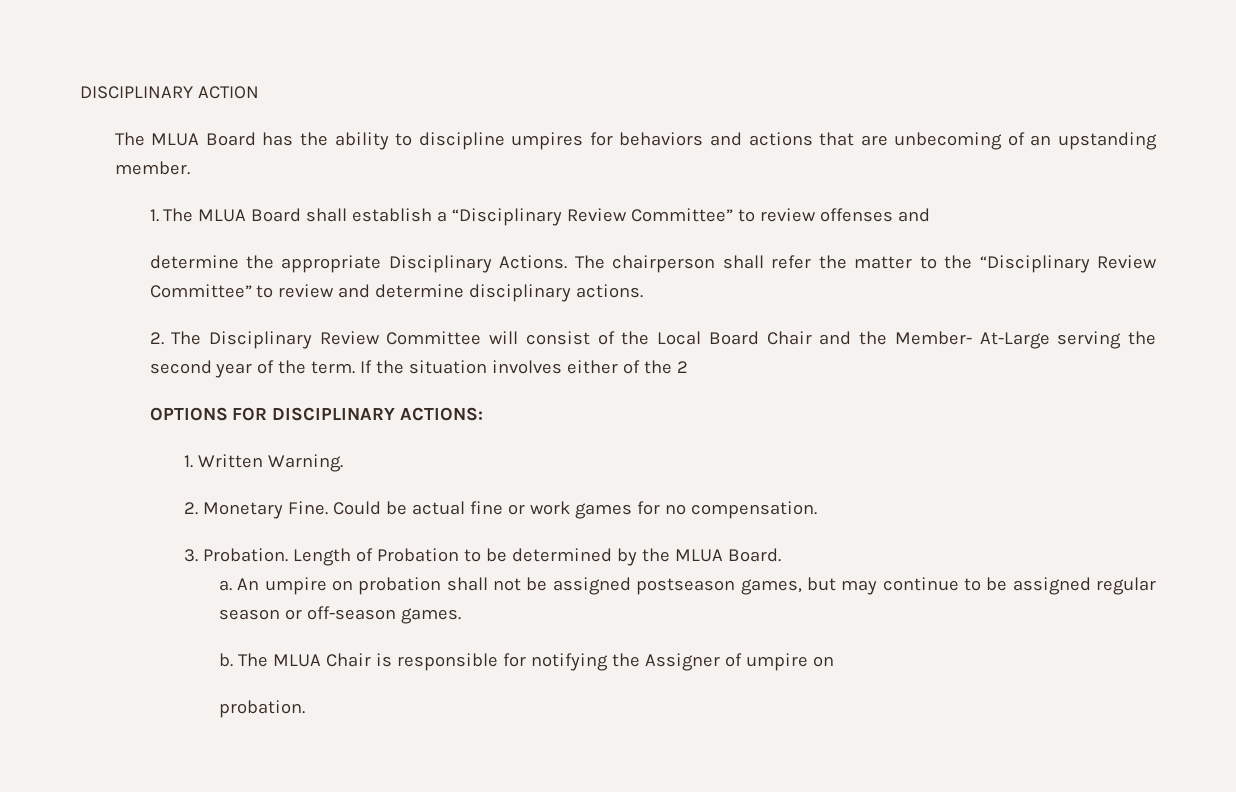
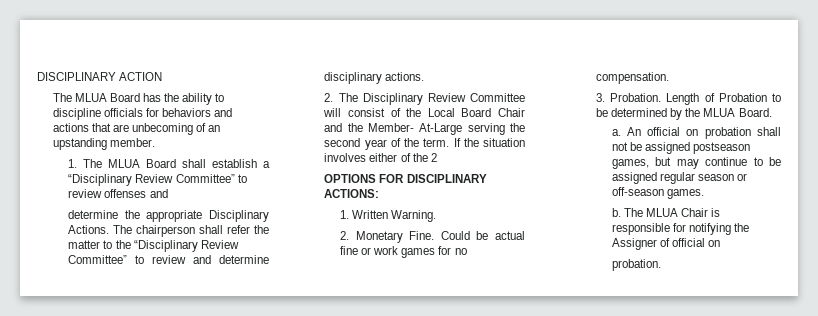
[511,132,584,150] umpires -> [103,108,143,117] officials
[264,577,327,595] umpire -> [647,127,681,136] official
[745,653,808,671] umpire -> [671,238,705,247] official

